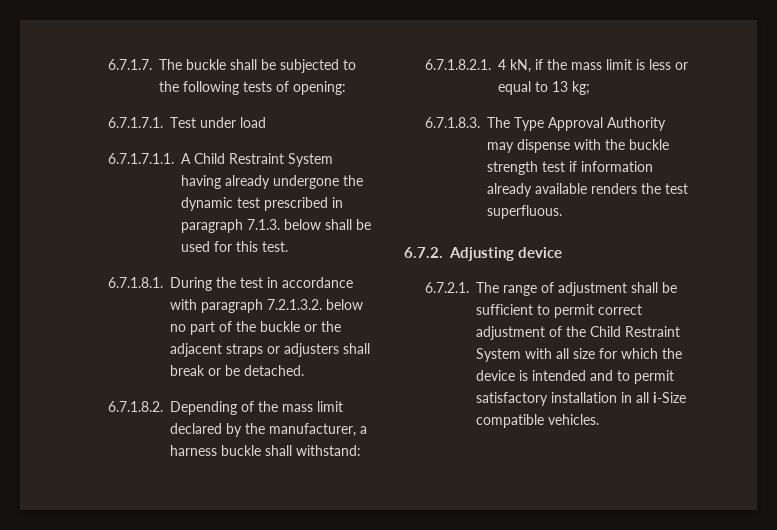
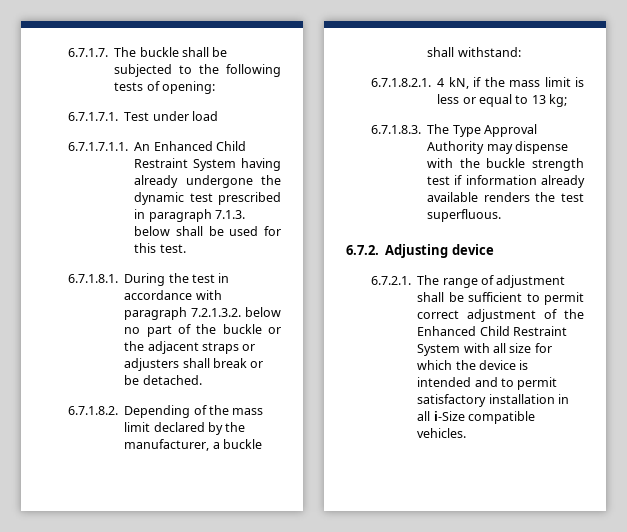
[181,153,192,164] A -> [134,141,213,151] An Enhanced
[170,445,218,456] harness -> (220, 445) none
(587, 331) none -> [417,326,477,336] Enhanced

